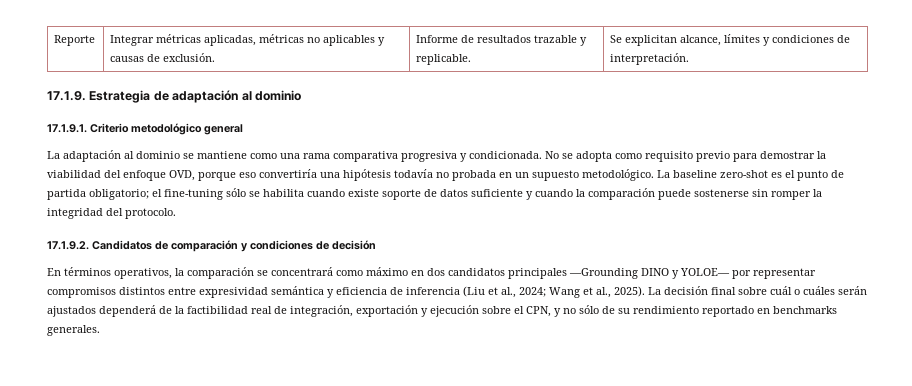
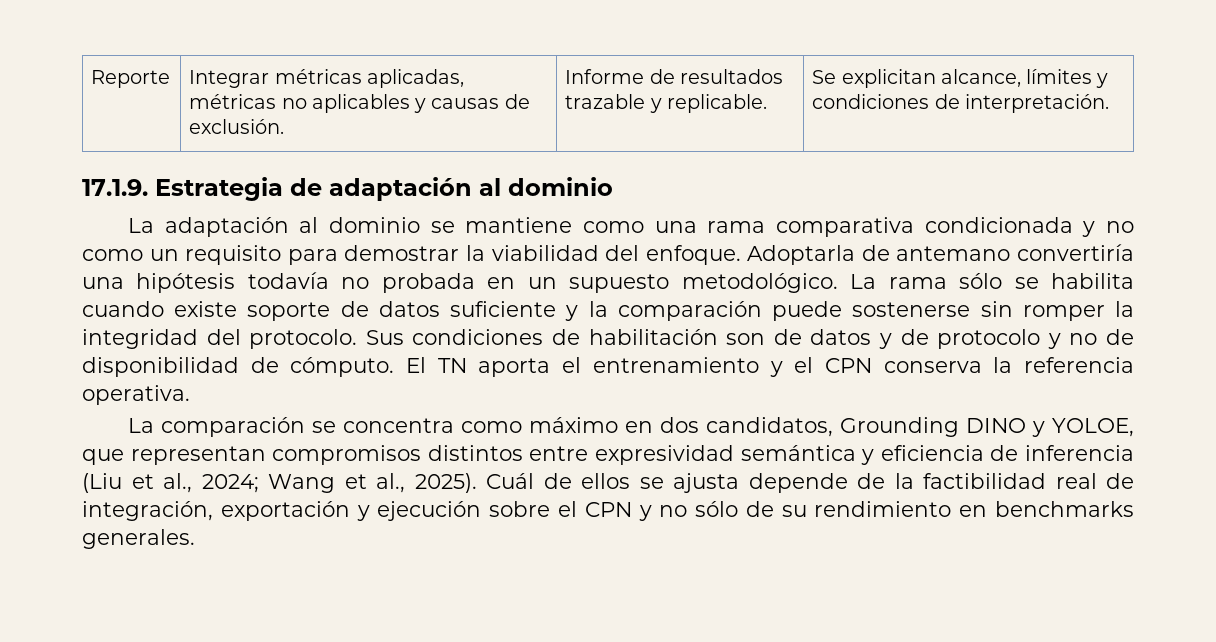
[47,123,243,135] // 17.1.9.1. Criterio metodológico general -> (613, 186) none
[401,151,730,162] progresiva y condicionada. No se adopta como requisito previo -> [924,217,1134,237] [82,245,282,265] condicionada y no como un requisito
[123,170,256,181] enfoque OVD, porque eso -> [645,245,1011,265] enfoque. Adoptarla de antemano
[673,170,844,181] [47,189,223,200] baseline zero-shot es el punto de partida obligatorio; el fine-tuning -> [888,277,947,289] rama
[535,189,573,197] cuando -> (579, 313) none
[47,240,376,252] [47,267,184,279] // 17.1.9.2. Candidatos de comparación y condiciones de decisión // En términos operativos, la -> [365,329,1135,349] [82,357,1135,377] [82,385,190,405] [128,418,155,433] Sus condiciones de habilitación son de datos y de protocolo y no de disponibilidad de cómputo. El TN aporta el entrenamiento y el CPN conserva la referencia operativa. // La
[271,267,333,276] concentrará -> [343,418,455,433] concentra
[448,268,816,279] candidatos principales —Grounding DINO y YOLOE— por representar -> [706,417,1135,437] [82,446,266,465] candidatos, Grounding DINO y YOLOE, que representan
[648,286,867,295] [47,305,156,317] La decisión final sobre cuál o cuáles serán ajustados dependerá -> [486,473,848,493] Cuál de ellos se ajusta depende
[526,306,551,317] CPN, -> [584,502,632,517] CPN
[702,306,754,317] reportado -> (952, 509) none

